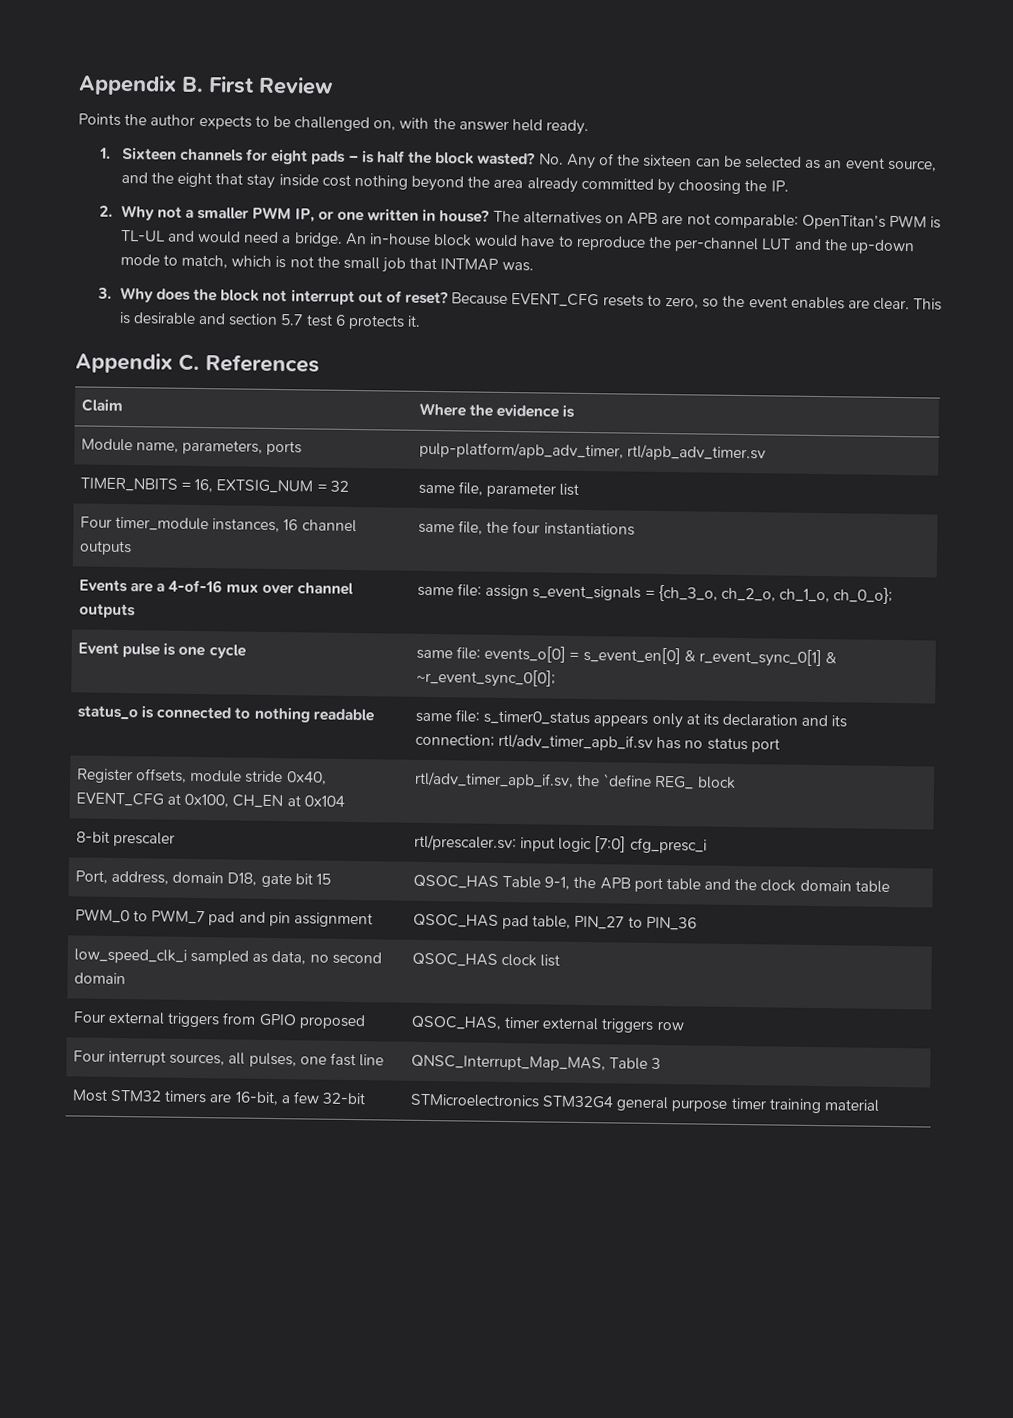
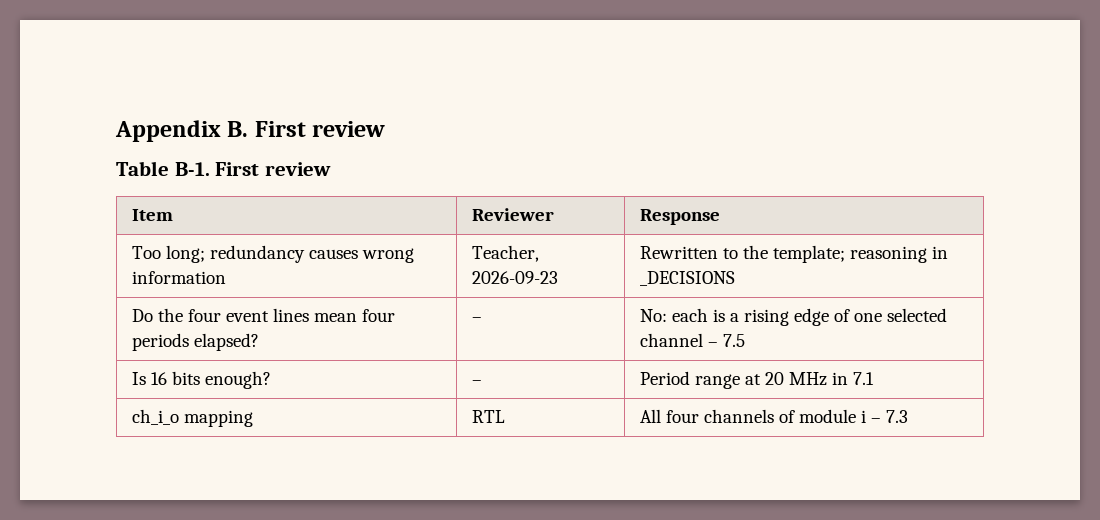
[258,76,334,95] [78,113,590,136] [98,146,937,172] [120,171,789,195] [98,204,942,230] [120,229,915,255] [119,253,534,273] [96,286,943,311] [118,311,422,330] [75,352,320,374] [80,398,123,413] [418,402,576,418] [80,438,303,456] [418,441,766,462] [79,477,349,494] [417,481,580,498] [79,516,357,533] [78,540,132,556] [417,520,635,536] [78,579,354,596] [78,603,136,619] [416,583,894,604] [77,642,246,659] [415,645,838,668] [415,668,556,688] [76,705,374,723] [414,709,848,729] [414,733,780,753] [76,768,327,785] [75,792,345,809] [413,771,736,790] [75,831,175,847] [413,834,707,854] [74,870,331,888] [412,874,890,893] [74,908,373,928] [412,913,697,931] [73,948,382,965] [73,972,126,985] [411,952,561,967] [72,1011,366,1030] [410,1015,684,1033] [72,1050,385,1068] [410,1054,662,1072] [71,1089,367,1106] [409,1093,879,1114] Review // Points the author expects to be challenged on, with the answer held ready. // 1. Sixteen channels for eight pads – is half the block wasted? No. Any of the sixteen can be selected as an event source, and the eight that stay inside cost nothing beyond the area already committed by choosing the IP. // 2. Why not a smaller PWM IP, or one written in house? The alternatives on APB are not comparable: OpenTitan’s PWM is TL-UL and would need a bridge. An in-house block would have to reproduce the per-channel LUT and the up-down mode to match, which is not the small job that INTMAP was. // 3. Why does the block not interrupt out of reset? Because EVENT_CFG resets to zero, so the event enables are clear. This is desirable and section 5.7 test 6 protects it. // Appendix C. References // Claim | Where the evidence is // Module name, parameters, ports | pulp-platform/apb_adv_timer, rtl/apb_adv_timer.sv // TIMER_NBITS = 16, EXTSIG_NUM = 32 | same file, parameter list // Four timer_module instances, 16 channel outputs | same file, the four instantiations // Events are a 4-of-16 mux over channel outputs | same file: assign s_event_signals = {ch_3_o, ch_2_o, ch_1_o, ch_0_o}; // Event pulse is one cycle | same file: events_o[0] = s_event_en[0] & r_event_sync_0[1] & ~r_event_sync_0[0]; // status_o is connected to nothing readable | same file: s_timer0_status appears only at its declaration and its connection; rtl/adv_timer_apb_if.sv has no status port // Register offsets, module stride 0x40, EVENT_CFG at 0x100, CH_EN at 0x104 | rtl/adv_timer_apb_if.sv, the `define REG_ block // 8-bit prescaler | rtl/prescaler.sv: input logic [7:0] cfg_presc_i // Port, address, domain D18, gate bit 15 | QSOC_HAS Table 9-1, the APB port table and the clock domain table // PWM_0 to PWM_7 pad and pin assignment | QSOC_HAS pad table, PIN_27 to PIN_36 // low_speed_clk_i sampled as data, no second domain | QSOC_HAS clock list // Four external triggers from GPIO proposed | QSOC_HAS, timer external triggers row // Four interrupt sources, all pulses, one fast line | QNSC_Interrupt_Map_MAS, Table 3 // Most STM32 timers are 16-bit, a few 32-bit | STMicroelectronics STM32G4 general purpose timer training material -> [312,121,386,137] [116,161,331,176] [131,209,173,221] [471,208,554,221] [639,209,720,225] [131,245,414,263] [131,271,226,284] [471,245,539,262] [471,271,558,284] [639,245,948,263] [639,271,735,286] [131,308,395,322] [131,333,259,351] [471,317,482,322] [639,308,947,326] [639,333,745,347] [131,371,271,389] [471,380,482,385] [639,371,874,389] [131,409,253,427] [471,410,505,423] [639,409,908,423] review // Table B-1. First review // Item | Reviewer | Response // Too long; redundancy causes wrong information | Teacher, 2026-09-23 | Rewritten to the template; reasoning in _DECISIONS // Do the four event lines mean four periods elapsed? | – | No: each is a rising edge of one selected channel – 7.5 // Is 16 bits enough? | – | Period range at 20 MHz in 7.1 // ch_i_o mapping | RTL | All four channels of module i – 7.3

